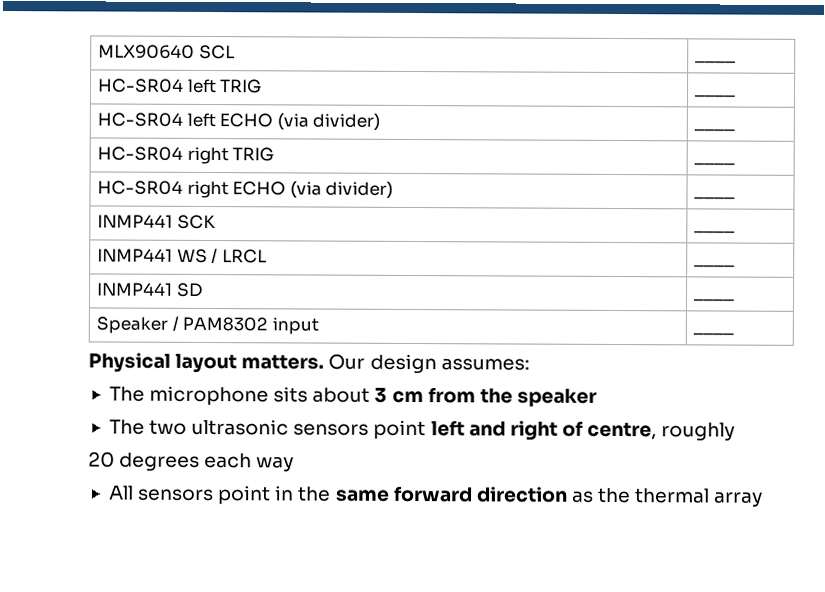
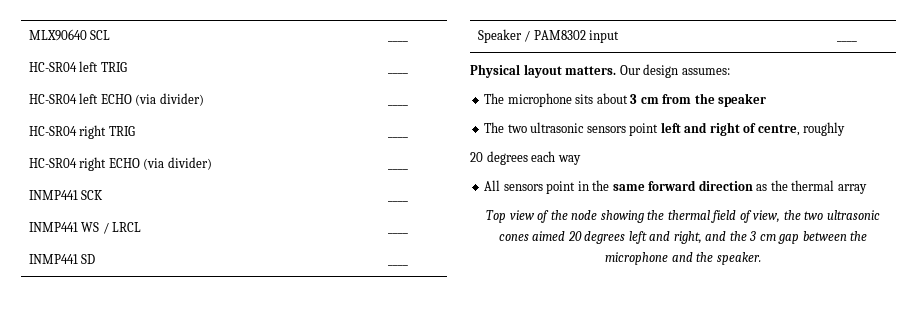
(764, 499) none -> [486,210,880,223] [498,231,868,244] [605,252,761,265] // Top view of the node showing the thermal field of view, the two ultrasonic cones aimed 20 degrees left and right, and the 3 cm gap between the microphone and the speaker.

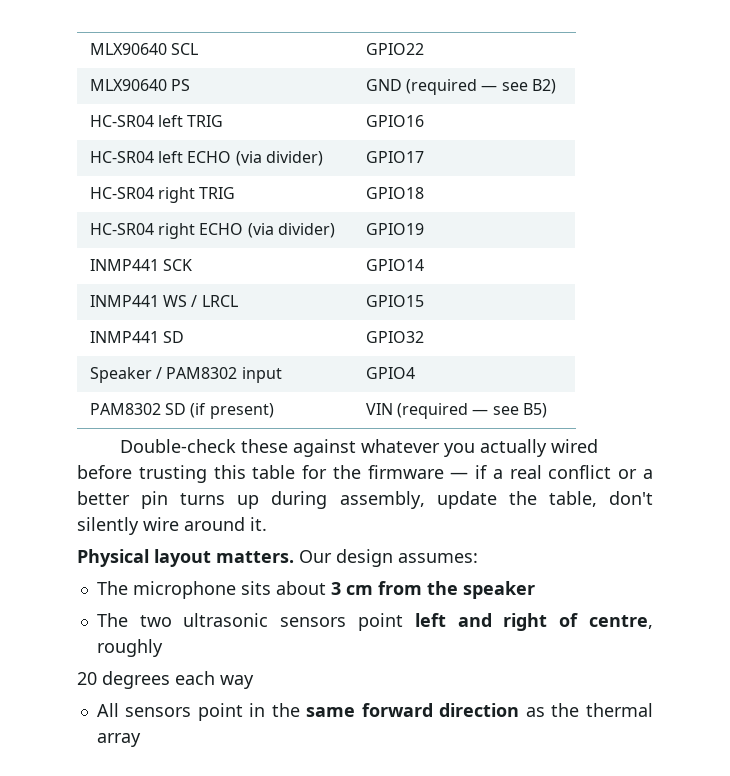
[387,40,408,42] ____ -> [365,43,424,55] [89,79,190,91] [365,79,556,95] GPIO22 // MLX90640 PS | GND (required — see B2)
[387,72,408,74] ____ -> [365,115,424,127] GPIO16
[387,104,408,106] ____ -> [365,151,424,163] GPIO17
[387,136,408,138] ____ -> [365,187,424,199] GPIO18
[387,168,408,170] ____ -> [365,223,424,235] GPIO19
[387,200,408,202] ____ -> [365,259,424,271] GPIO14
[387,232,408,234] ____ -> [365,295,424,307] GPIO15
[387,264,408,266] ____ -> [365,331,424,343] GPIO32
[836,40,857,42] ____ -> [365,367,415,379] [89,403,274,419] [365,403,547,419] [120,439,599,457] [77,465,653,483] [77,491,653,509] [77,517,267,535] GPIO4 // PAM8302 SD (if present) | VIN (required — see B5) // Double-check these against whatever you actually wired before trusting this table for the firmware — if a real conflict or a better pin turns up during assembly, update the table, don't silently wire around it.
[486,210,880,223] [498,231,868,244] [605,252,761,265] // Top view of the node showing the thermal field of view, the two ultrasonic cones aimed 20 degrees left and right, and the 3 cm gap between the microphone and the speaker. -> (141, 740) none

